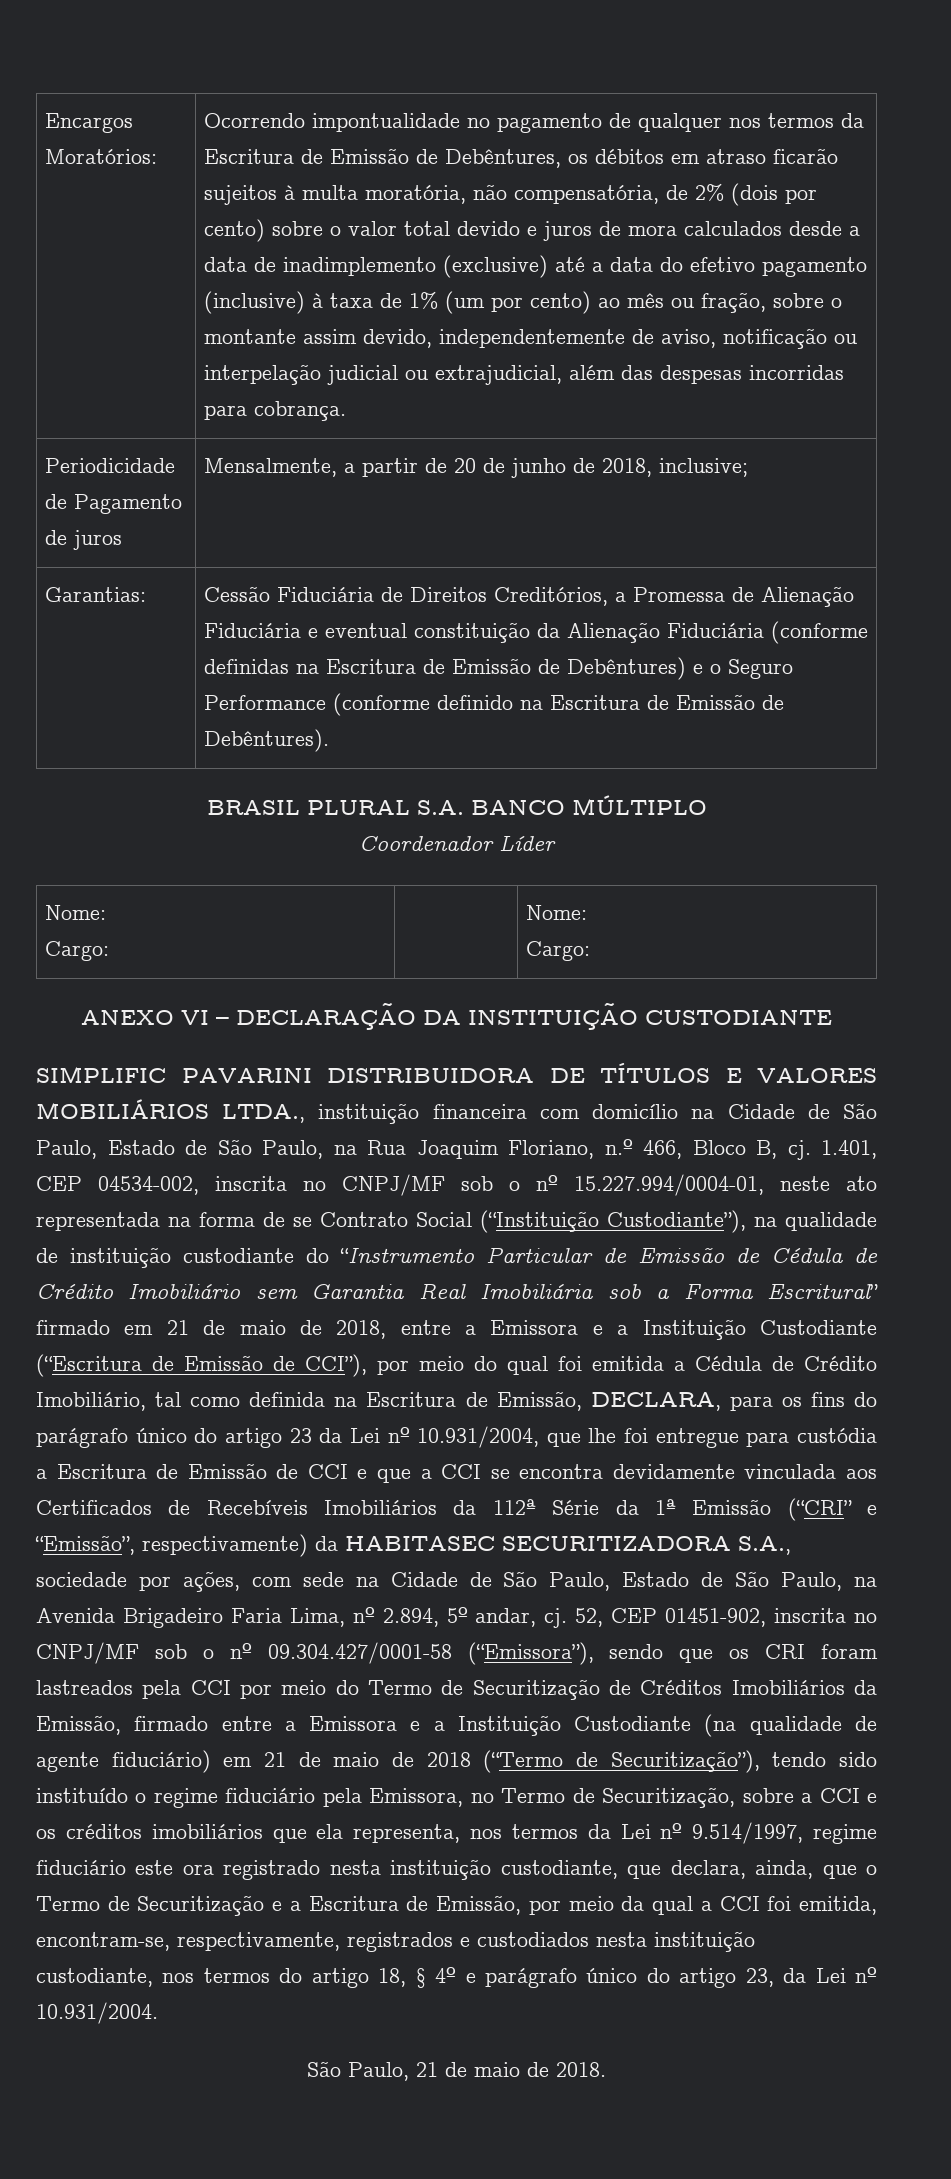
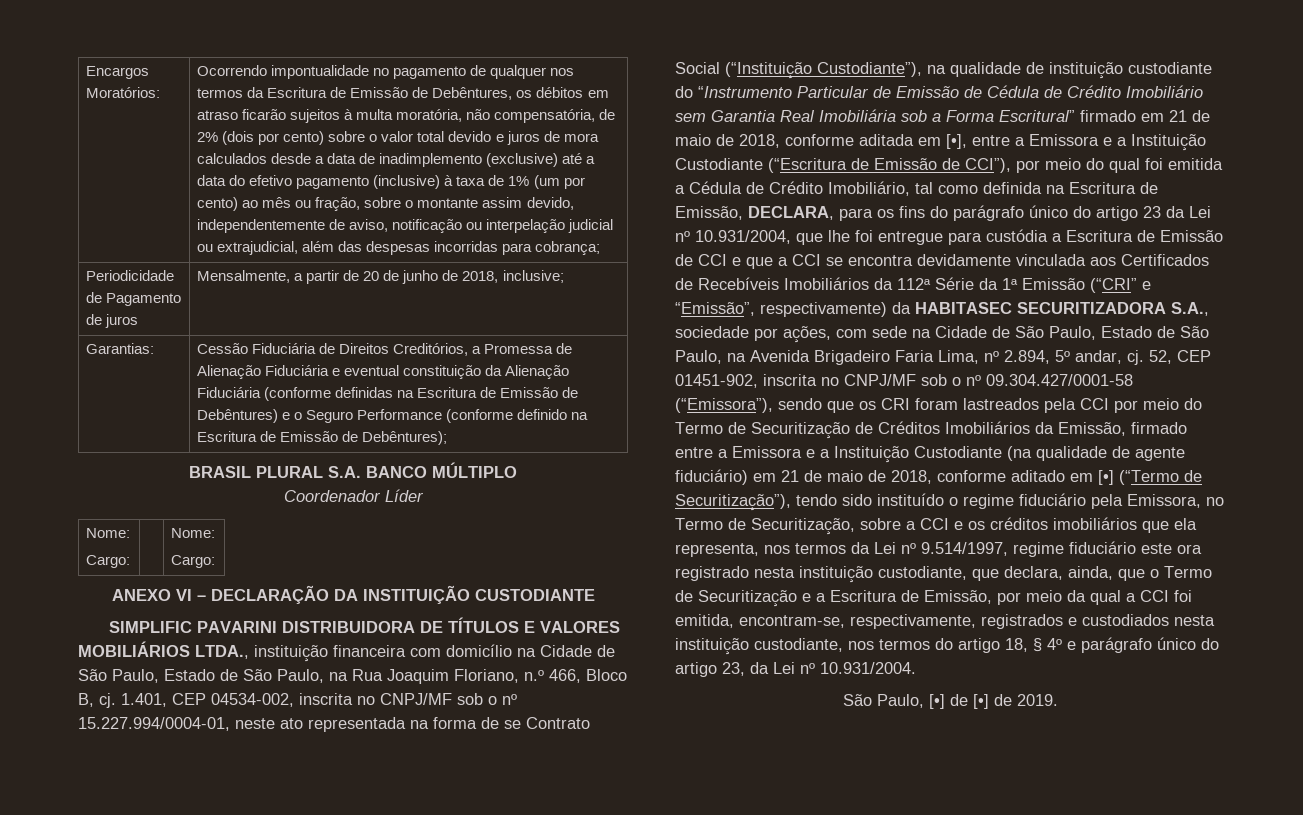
[253,401,346,421] cobrança. -> [535,241,601,255] cobrança;
[203,729,329,752] Debêntures). -> [362,431,448,445] Debêntures);
(387, 1329) none -> [785,134,967,149] conforme aditada em [•],
[426,1752,471,1767] 2018 -> [891,470,1114,485] 2018, conforme aditado em [•]
[416,2062,606,2077] 21 de maio de 2018. -> [928,694,1058,709] [•] de [•] de 2019.

